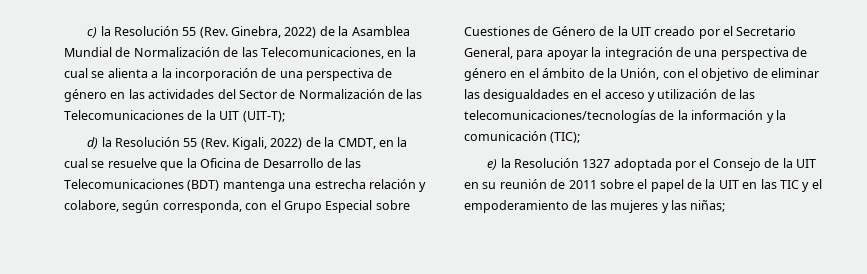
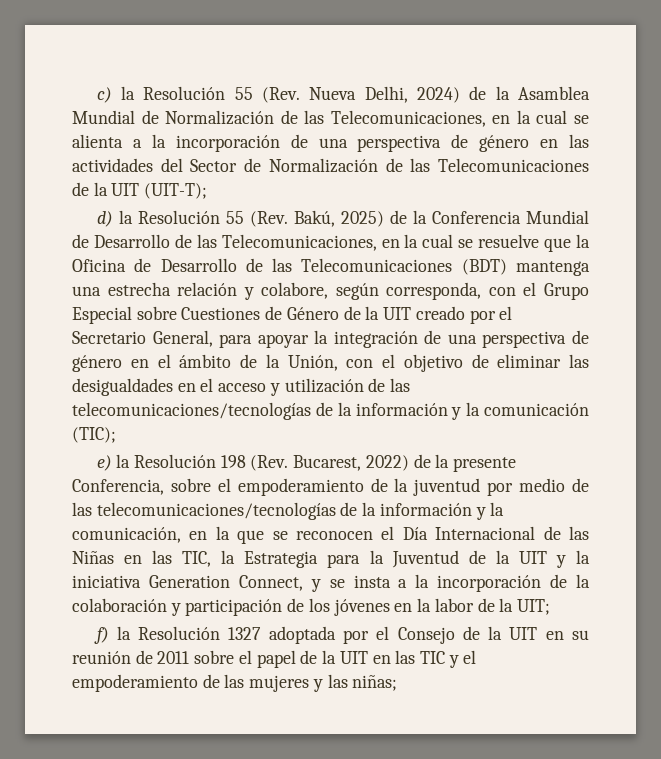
[231,26,317,38] Ginebra, 2022) -> [309,86,460,103] Nueva Delhi, 2024)
[232,137,376,150] Kigali, 2022) de la CMDT, -> [293,210,589,227] [72,234,377,251] Bakú, 2025) de la Conferencia Mundial de Desarrollo de las Telecomunicaciones,
(579, 163) none -> [220,454,517,472] [72,478,590,496] [72,502,505,520] [72,526,589,544] [72,550,591,568] [72,574,590,592] [72,598,550,616] [93,626,221,644] 198 (Rev. Bucarest, 2022) de la presente Conferencia, sobre el empoderamiento de la juventud por medio de las telecomunicaciones/tecnologías de la información y la comunicación, en la que se reconocen el Día Internacional de las Niñas en las TIC, la Estrategia para la Juventud de la UIT y la iniciativa Generation Connect, y se insta a la incorporación de la colaboración y participación de los jóvenes en la labor de la UIT; // f) la Resolución

